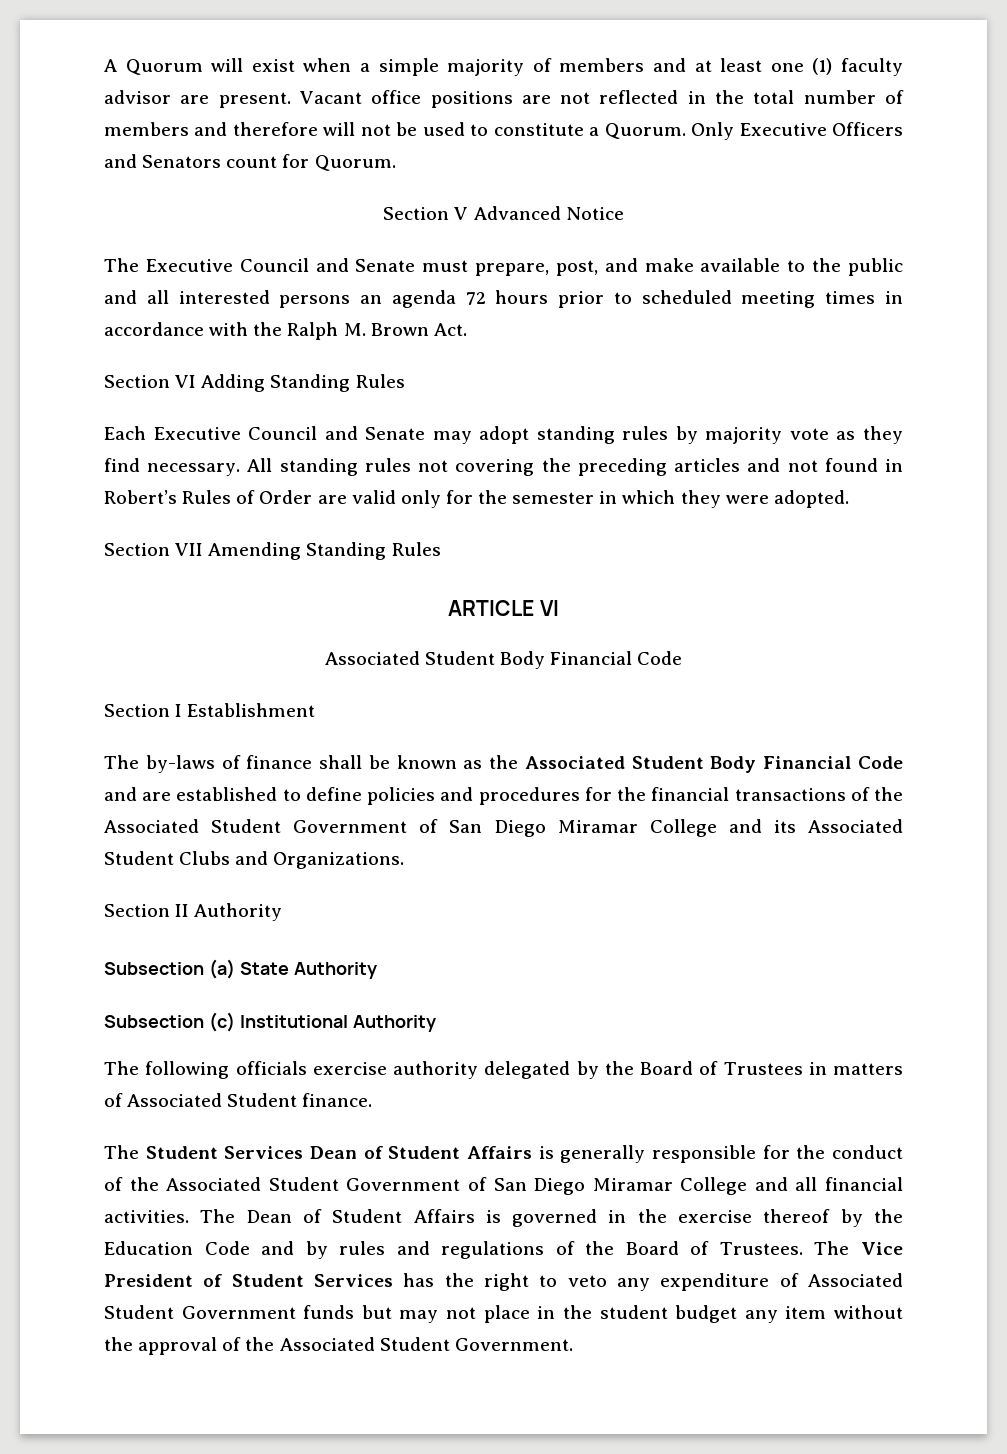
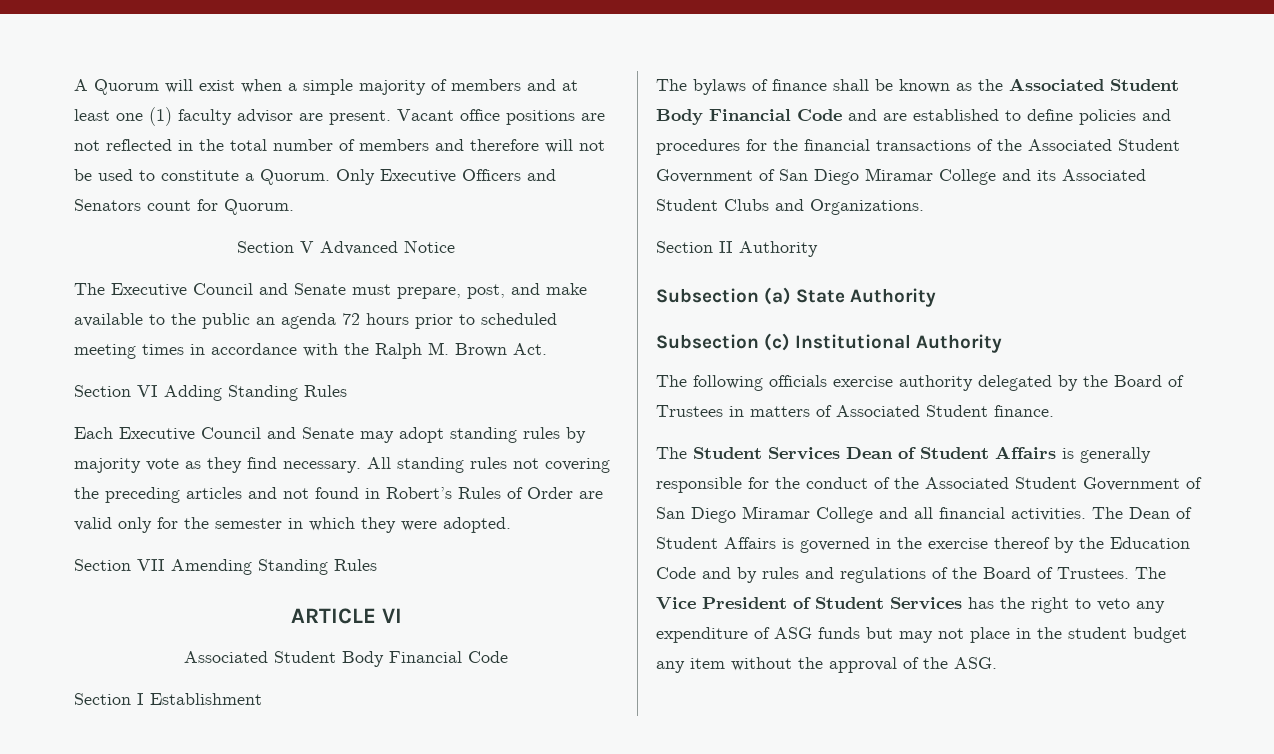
[104,290,351,308] and all interested persons -> (250, 321) none
[145,755,215,773] by-laws -> [693,79,746,95] bylaws
[808,1273,903,1287] [104,1305,296,1319] Associated Student Government -> [774,627,812,639] ASG
[279,1337,573,1351] Associated Student Government. -> [954,657,997,669] ASG.

